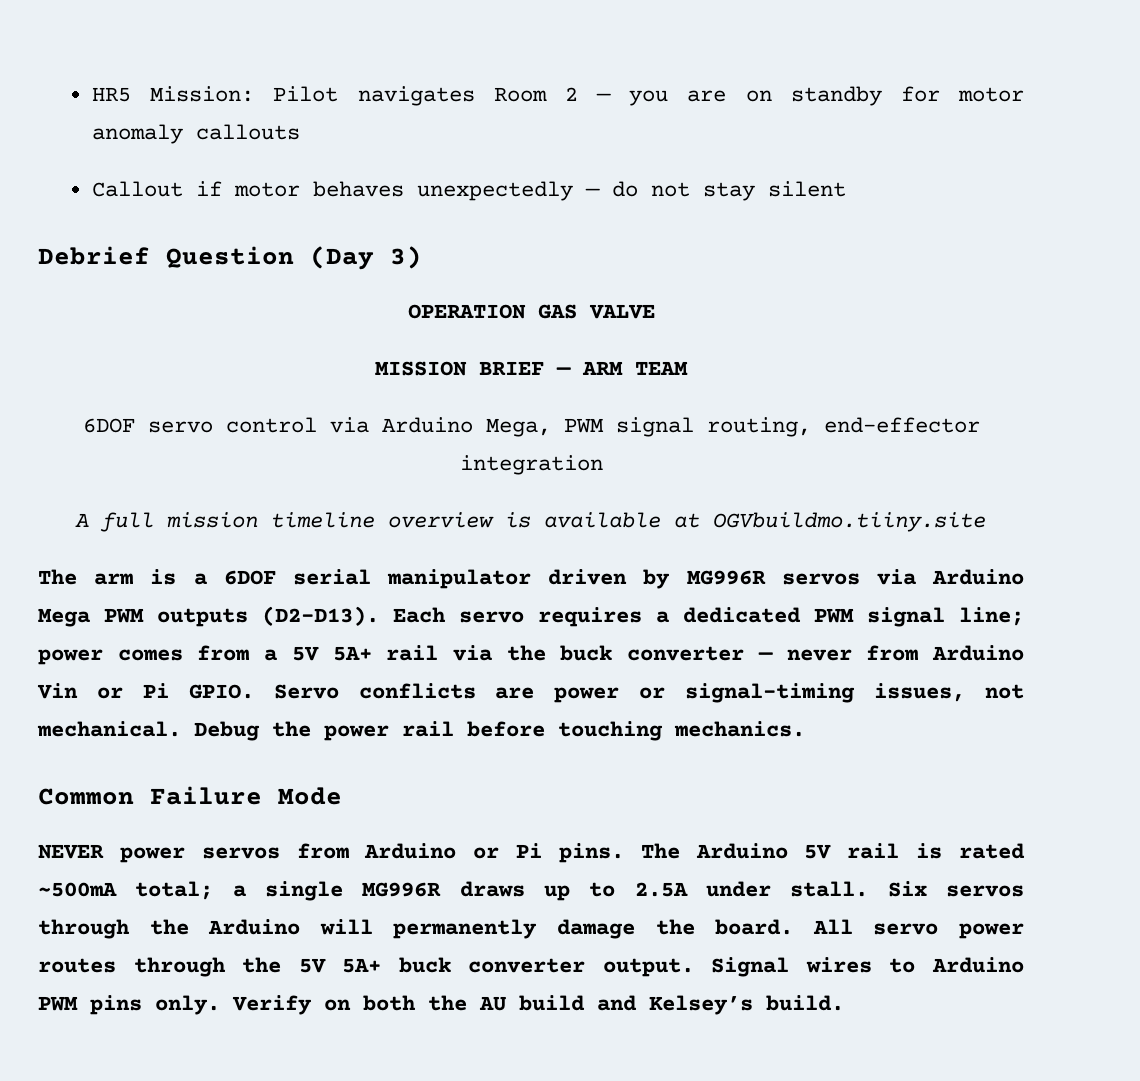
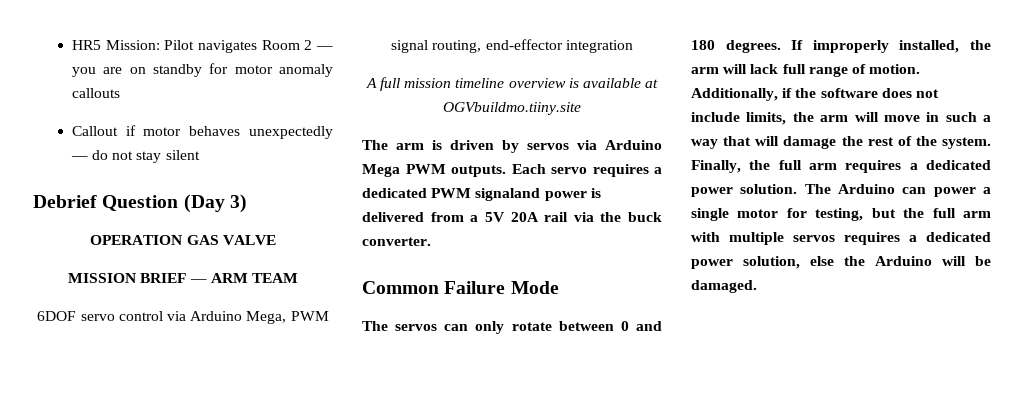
[193,569,531,589] a 6DOF serial manipulator -> (442, 145) none
[686,570,766,585] MG996R -> (519, 146) none
[157,606,379,627] outputs (D2–D13). -> [451,165,506,177] outputs.
[867,607,1024,627] [38,649,183,665] signal line; power comes -> [475,188,601,201] [362,212,424,222] signaland power is delivered
[332,646,372,661] 5A+ -> [510,212,539,222] 20A
[627,645,1024,661] [37,683,1024,703] [37,721,805,741] [38,786,342,805] [38,843,1025,863] [38,881,1025,901] [38,919,1024,939] [38,957,1024,977] [38,995,844,1015] converter — never from Arduino Vin or Pi GPIO. Servo conflicts are power or signal-timing issues, not mechanical. Debug the power rail before touching mechanics. // Common Failure Mode // NEVER power servos from Arduino or Pi pins. The Arduino 5V rail is rated ~500mA total; a single MG996R draws up to 2.5A under stall. Six servos through the Arduino will permanently damage the board. All servo power routes through the 5V 5A+ buck converter output. Signal wires to Arduino PWM pins only. Verify on both the AU build and Kelsey’s build. -> [362,237,431,246] [362,281,559,294] [362,321,662,334] [691,40,991,53] [691,64,921,77] [691,88,939,101] [691,112,991,125] [691,136,991,149] [691,160,991,173] [691,184,991,197] [691,208,991,221] [691,232,991,245] [691,256,991,269] [691,280,757,293] converter. // Common Failure Mode // The servos can only rotate between 0 and 180 degrees. If improperly installed, the arm will lack full range of motion. Additionally, if the software does not include limits, the arm will move in such a way that will damage the rest of the system. Finally, the full arm requires a dedicated power solution. The Arduino can power a single motor for testing, but the full arm with multiple servos requires a dedicated power solution, else the Arduino will be damaged.

